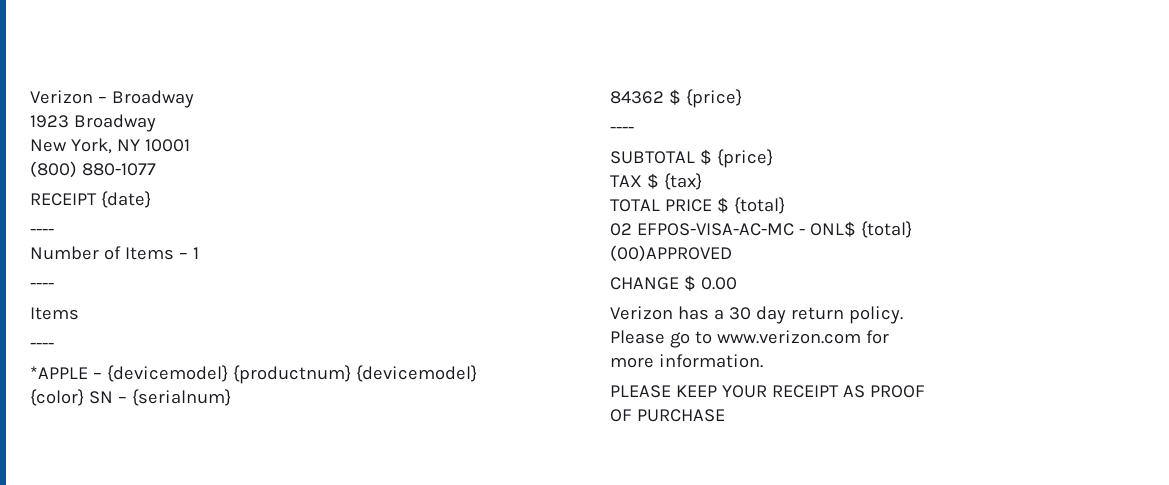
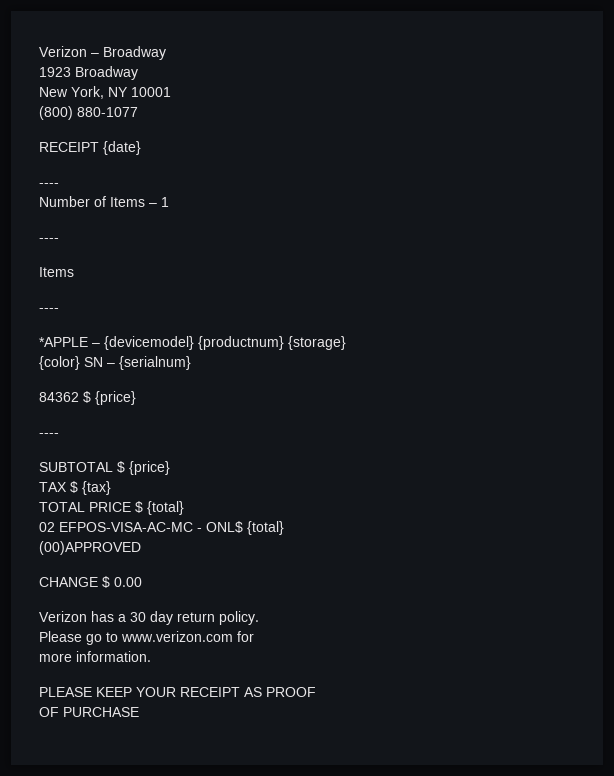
[355,365,477,382] {devicemodel} -> [288,336,346,350] {storage}

